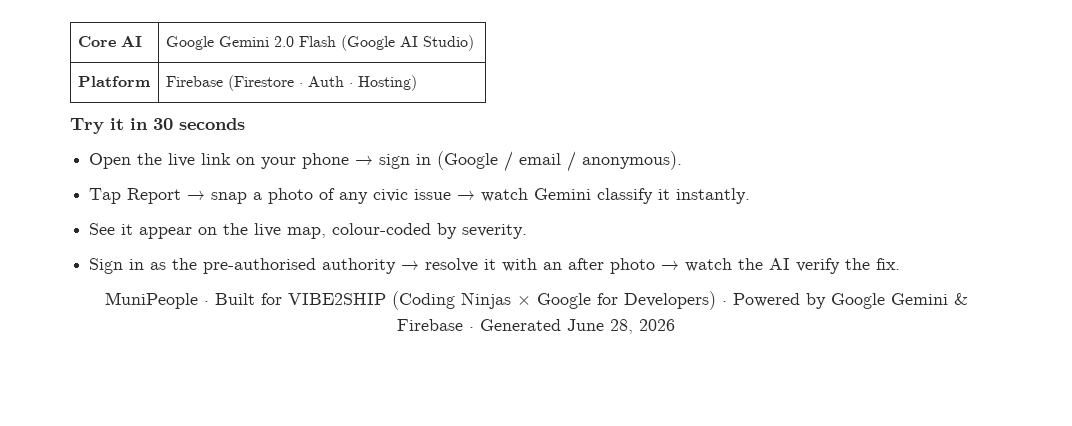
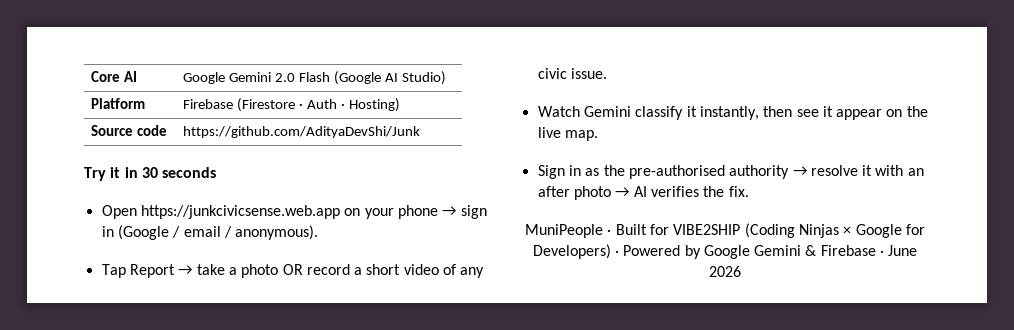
(417, 83) none -> [91,125,168,136] [183,126,421,138] // Source code | https://github.com/AdityaDevShi/Junk
[137,153,232,167] the live link -> [140,205,340,219] https://junkcivicsense.web.app
[211,192,248,204] snap -> [196,264,225,275] take
[319,188,751,204] [89,223,116,235] of any civic issue → watch Gemini classify it instantly. // See -> [282,264,485,278] [537,68,607,79] [537,106,819,120] OR record a short video of any civic issue. // Watch Gemini classify it instantly, then see
[287,223,528,239] map, colour-coded by severity. -> [564,130,598,141] map.
[685,258,841,274] watch the AI verify -> [633,186,699,197] AI verifies
[480,319,633,334] Generated June 28, -> [888,245,918,256] June

